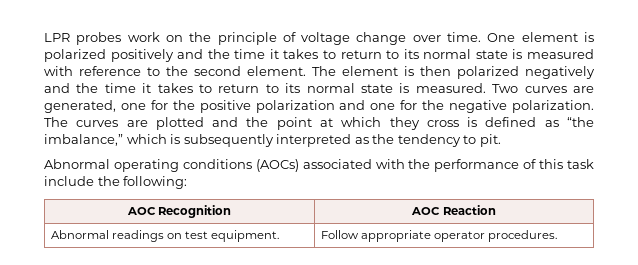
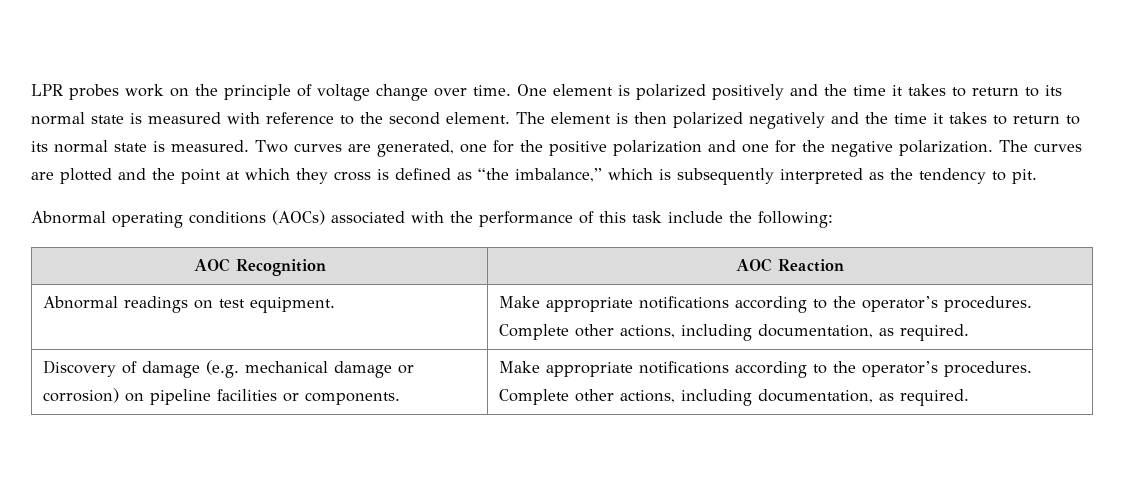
[320,230,558,242] Follow appropriate operator procedures. -> [498,296,1032,313] [498,324,969,341] [42,360,414,378] [42,388,400,405] [498,361,1032,378] [498,389,969,406] Make appropriate notifications according to the operator’s procedures. Complete other actions, including documentation, as required. // Discovery of damage (e.g. mechanical damage or corrosion) on pipeline facilities or components. | Make appropriate notifications according to the operator’s procedures. Complete other actions, including documentation, as required.

